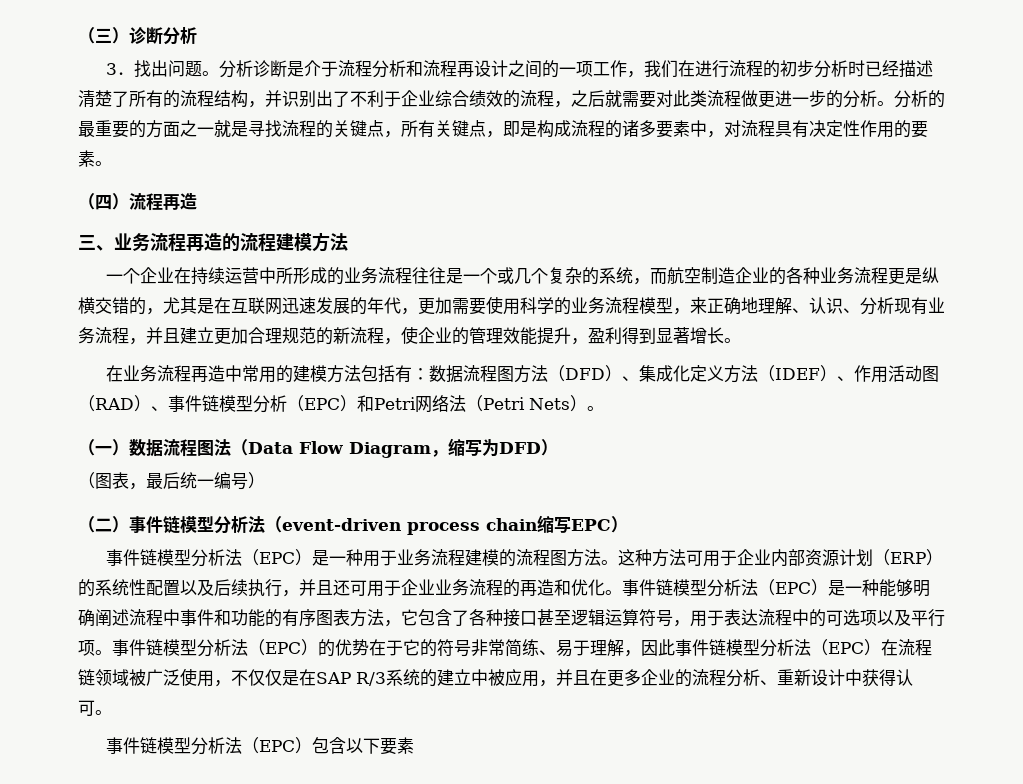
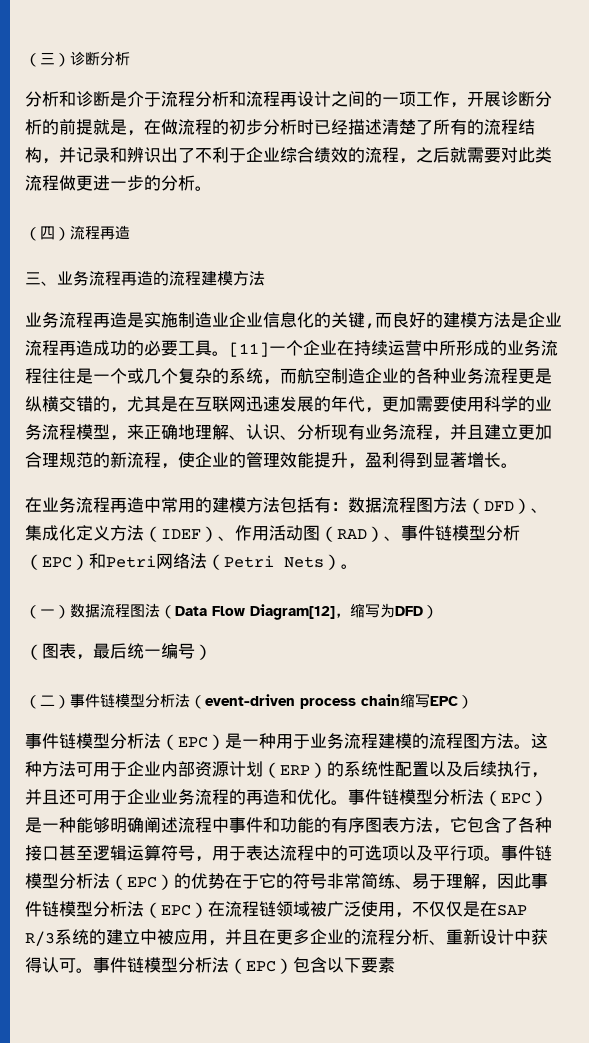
[105,60,253,78] 3．找出问题。分析 -> [25,91,76,107] 分析和
[643,60,729,78] 我们在进行 -> [467,91,552,107] [25,119,178,136] 开展诊断分析的前提就是，在做
[282,90,316,108] 识别 -> [76,147,161,163] 记录和辨识
[894,90,945,108] [78,120,928,138] [78,150,112,167] 分析的最重要的方面之一就是寻找流程的关键点，所有关键点，即是构成流程的诸多要素中，对流程具有决定性作用的要素。 -> (212, 188) none
(348, 242) none -> [25,312,562,329] [25,340,269,357] 业务流程再造是实施制造业企业信息化的关键,而良好的建模方法是企业流程再造成功的必要工具。[11]
[349,442,431,458] Diagram -> [250,604,335,620] Diagram[12]
(112, 712) // -> (93, 970) none

